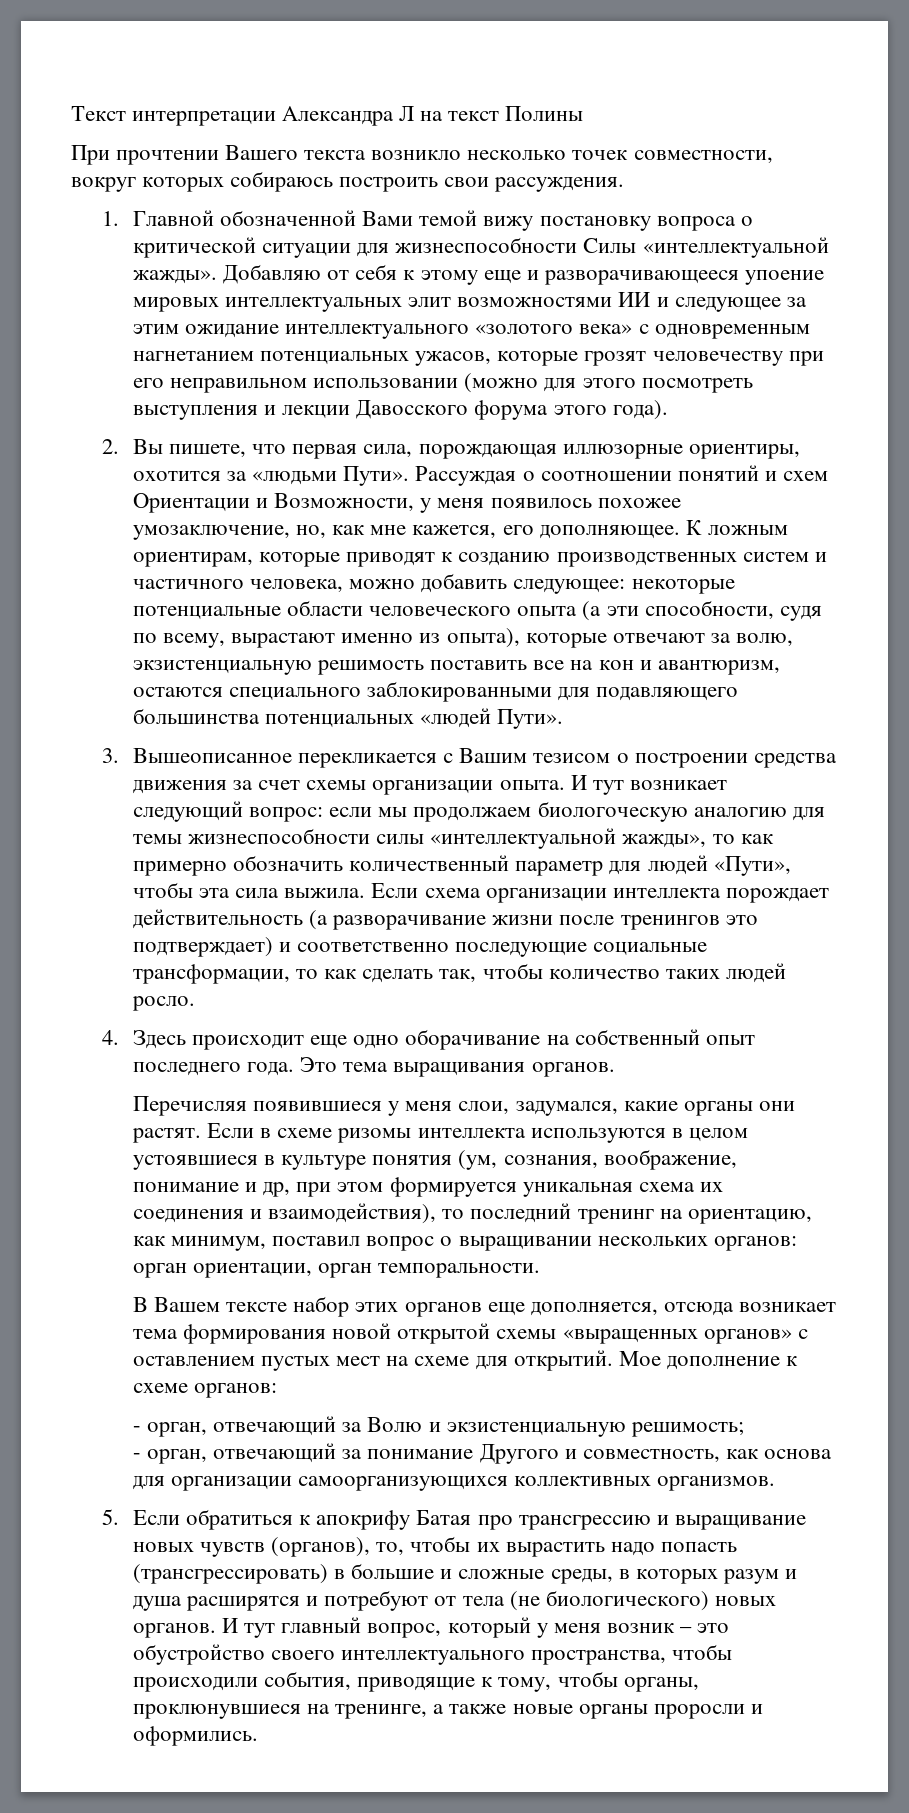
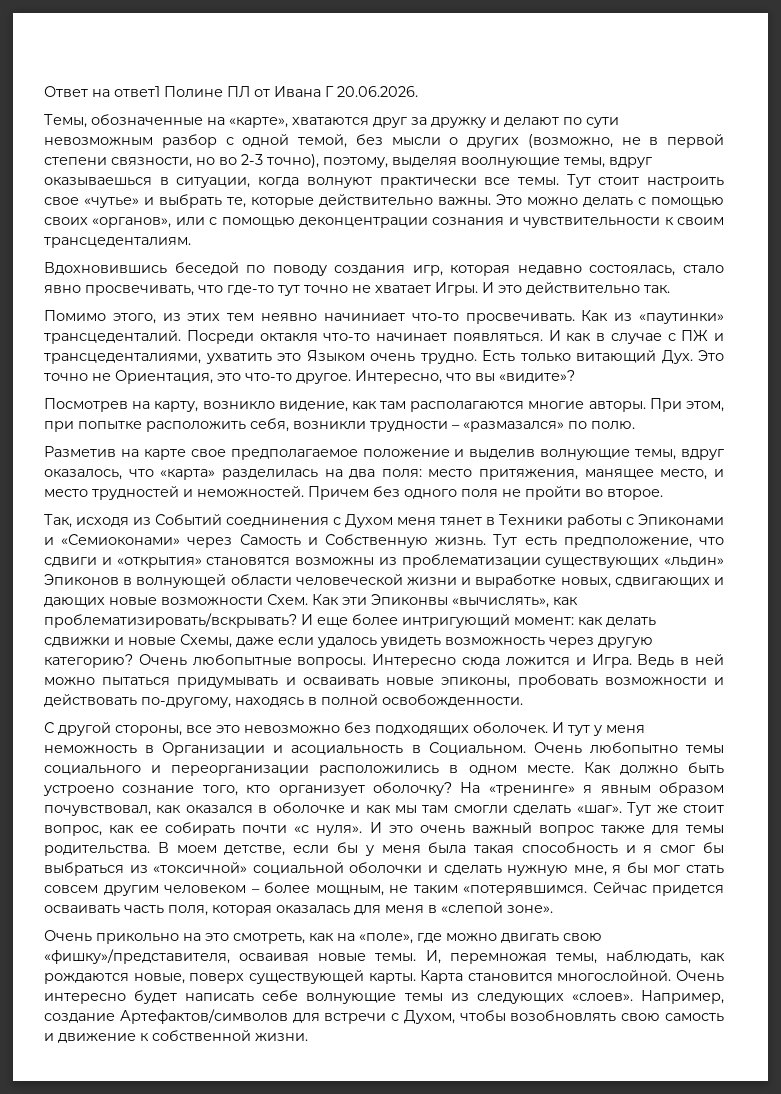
[71,106,584,126] [71,145,773,165] [71,171,625,192] [102,210,753,231] [133,237,829,258] [133,264,824,285] [133,292,807,312] [133,324,810,339] [133,351,824,366] [133,373,753,393] [133,400,668,420] [102,439,800,459] [133,465,828,486] [133,493,681,513] [133,520,788,540] [133,552,827,567] [133,573,735,594] [133,600,822,621] [133,628,793,648] [133,660,780,675] [133,681,739,702] [133,708,564,729] [102,748,837,768] [133,775,727,795] [133,801,825,822] [133,828,774,849] [133,855,791,876] [133,882,829,903] [133,909,758,930] [133,937,708,957] [133,963,786,984] [132,996,196,1011] [102,1029,755,1050] [133,1057,615,1077] [133,1096,795,1116] [132,1123,748,1143] [133,1149,737,1170] [133,1177,723,1197] [133,1203,812,1224] [133,1236,797,1251] [133,1263,541,1278] [133,1296,836,1317] [133,1323,808,1344] [133,1350,798,1371] [133,1383,278,1398] [133,1416,744,1437] [133,1443,832,1464] [133,1476,776,1491] [102,1509,806,1530] [133,1536,737,1557] [133,1563,797,1584] [133,1590,776,1611] [133,1617,729,1638] [133,1644,733,1665] [133,1671,699,1692] [133,1704,763,1719] [133,1726,259,1746] Текст интерпретации Александра Л на текст Полины // При прочтении Вашего текста возникло несколько точек совместности, вокруг которых собираюсь построить свои рассуждения. // 1. Главной обозначенной Вами темой вижу постановку вопроса о критической ситуации для жизнеспособности Силы «интеллектуальной жажды». Добавляю от себя к этому еще и разворачивающееся упоение мировых интеллектуальных элит возможностями ИИ и следующее за этим ожидание интеллектуального «золотого века» с одновременным нагнетанием потенциальных ужасов, которые грозят человечеству при его неправильном использовании (можно для этого посмотреть выступления и лекции Давосского форума этого года). // 2. Вы пишете, что первая сила, порождающая иллюзорные ориентиры, охотится за «людьми Пути». Рассуждая о соотношении понятий и схем Ориентации и Возможности, у меня появилось похожее умозаключение, но, как мне кажется, его дополняющее. К ложным ориентирам, которые приводят к созданию производственных систем и частичного человека, можно добавить следующее: некоторые потенциальные области человеческого опыта (а эти способности, судя по всему, вырастают именно из опыта), которые отвечают за волю, экзистенциальную решимость поставить все на кон и авантюризм, остаются специального заблокированными для подавляющего большинства потенциальных «людей Пути». // 3. Вышеописанное перекликается с Вашим тезисом о построении средства движения за счет схемы организации опыта. И тут возникает следующий вопрос: если мы продолжаем биологоческую аналогию для темы жизнеспособности силы «интеллектуальной жажды», то как примерно обозначить количественный параметр для людей «Пути», чтобы эта сила выжила. Если схема организации интеллекта порождает действительность (а разворачивание жизни после тренингов это подтверждает) и соответственно последующие социальные трансформации, то как сделать так, чтобы количество таких людей росло. // 4. Здесь происходит еще одно оборачивание на собственный опыт последнего года. Это тема выращивания органов. // Перечисляя появившиеся у меня слои, задумался, какие органы они растят. Если в схеме ризомы интеллекта используются в целом устоявшиеся в культуре понятия (ум, сознания, воображение, понимание и др, при этом формируется уникальная схема их соединения и взаимодействия), то последний тренинг на ориентацию, как минимум, поставил вопрос о выращивании нескольких органов: орган ориентации, орган темпоральности. // В Вашем тексте набор этих органов еще дополняется, отсюда возникает тема формирования новой открытой схемы «выращенных органов» с оставлением пустых мест на схеме для открытий. Мое дополнение к схеме органов: // - орган, отвечающий за Волю и экзистенциальную решимость; // - орган, отвечающий за понимание Другого и совместность, как основа для организации самоорганизующихся коллективных организмов. // 5. Если обратиться к апокрифу Батая про трансгрессию и выращивание новых чувств (органов), то, чтобы их вырастить надо попасть (трансгрессировать) в большие и сложные среды, в которых разум и душа расширятся и потребуют от тела (не биологического) новых органов. И тут главный вопрос, который у меня возник – это обустройство своего интеллектуального пространства, чтобы происходили события, приводящие к тому, чтобы органы, проклюнувшиеся на тренинге, а также новые органы проросли и оформились. -> [44,86,418,97] [44,114,619,128] [44,134,724,148] [44,154,652,168] [44,174,725,188] [44,194,724,208] [44,217,724,228] [44,237,191,248] [44,262,724,276] [44,282,670,296] [44,310,725,324] [44,330,724,344] [44,350,724,364] [44,370,575,384] [44,398,724,412] [44,418,635,432] [44,446,724,460] [44,469,724,480] [44,486,663,500] [44,514,724,528] [44,534,724,548] [44,554,724,568] [44,574,724,588] [44,594,578,608] [44,613,656,628] [44,634,653,648] [44,654,725,668] [44,674,724,688] [44,694,523,708] [44,722,645,736] [44,742,724,756] [44,762,724,776] [43,782,724,796] [44,802,725,816] [44,822,724,836] [44,842,725,856] [44,862,725,876] [44,882,724,896] [44,902,553,916] [44,930,602,944] [44,949,725,964] [44,970,724,984] [44,990,724,1004] [44,1009,724,1024] [44,1030,308,1043] Ответ на ответ1 Полине ПЛ от Ивана Г 20.06.2026. // Темы, обозначенные на «карте», хватаются друг за дружку и делают по сути невозможным разбор с одной темой, без мысли о других (возможно, не в первой степени связности, но во 2-3 точно), поэтому, выделяя воолнующие темы, вдруг оказываешься в ситуации, когда волнуют практически все темы. Тут стоит настроить свое «чутье» и выбрать те, которые действительно важны. Это можно делать с помощью своих «органов», или с помощью деконцентрации сознания и чувствительности к своим трансцеденталиям. // Вдохновившись беседой по поводу создания игр, которая недавно состоялась, стало явно просвечивать, что где-то тут точно не хватает Игры. И это действительно так. // Помимо этого, из этих тем неявно начиниает что-то просвечивать. Как из «паутинки» трансцеденталий. Посреди октакля что-то начинает появляться. И как в случае с ПЖ и трансцеденталиями, ухватить это Языком очень трудно. Есть только витающий Дух. Это точно не Ориентация, это что-то другое. Интересно, что вы «видите»? // Посмотрев на карту, возникло видение, как там располагаются многие авторы. При этом, при попытке расположить себя, возникли трудности – «размазался» по полю. // Разметив на карте свое предполагаемое положение и выделив волнующие темы, вдруг оказалось, что «карта» разделилась на два поля: место притяжения, манящее место, и место трудностей и неможностей. Причем без одного поля не пройти во второе. // Так, исходя из Событий соеднинения с Духом меня тянет в Техники работы с Эпиконами и «Семиоконами» через Самость и Собственную жизнь. Тут есть предположение, что сдвиги и «открытия» становятся возможны из проблематизации существующих «льдин» Эпиконов в волнующей области человеческой жизни и выработке новых, сдвигающих и дающих новые возможности Схем. Как эти Эпиконвы «вычислять», как проблематизировать/вскрывать? И еще более интригующий момент: как делать сдвижки и новые Схемы, даже если удалось увидеть возможность через другую категорию? Очень любопытные вопросы. Интересно сюда ложится и Игра. Ведь в ней можно пытаться придумывать и осваивать новые эпиконы, пробовать возможности и действовать по-другому, находясь в полной освобожденности. // С другой стороны, все это невозможно без подходящих оболочек. И тут у меня неможность в Организации и асоциальность в Социальном. Очень любопытно темы социального и переорганизации расположились в одном месте. Как должно быть устроено сознание того, кто организует оболочку? На «тренинге» я явным образом почувствовал, как оказался в оболочке и как мы там смогли сделать «шаг». Тут же стоит вопрос, как ее собирать почти «с нуля». И это очень важный вопрос также для темы родительства. В моем детстве, если бы у меня была такая способность и я смог бы выбраться из «токсичной» социальной оболочки и сделать нужную мне, я бы мог стать совсем другим человеком – более мощным, не таким «потерявшимся. Сейчас придется осваивать часть поля, которая оказалась для меня в «слепой зоне». // Очень прикольно на это смотреть, как на «поле», где можно двигать свою «фишку»/представителя, осваивая новые темы. И, перемножая темы, наблюдать, как рождаются новые, поверх существующей карты. Карта становится многослойной. Очень интересно будет написать себе волнующие темы из следующих «слоев». Например, создание Артефактов/символов для встречи с Духом, чтобы возобновлять свою самость и движение к собственной жизни.

